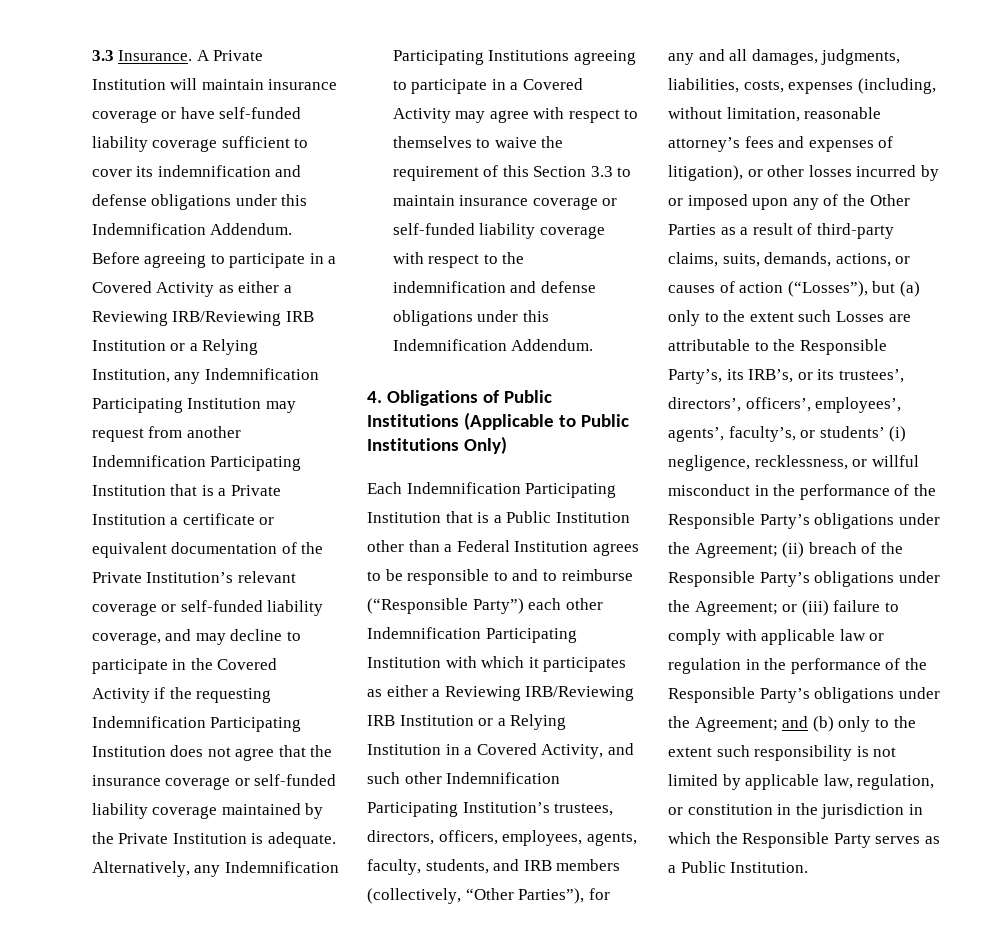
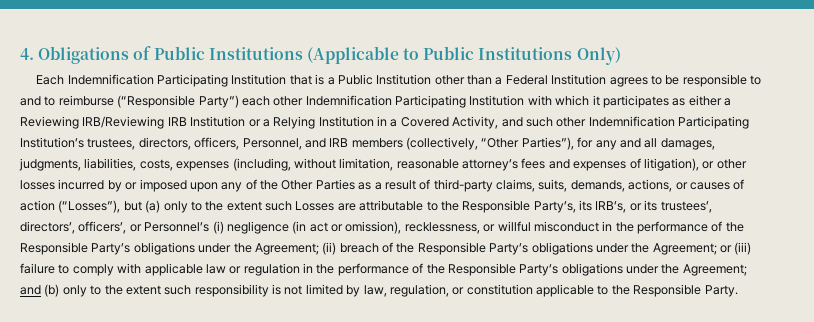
[91,50,264,61] [91,78,338,90] [91,107,302,123] [91,136,309,152] [91,165,302,177] [91,194,308,210] [91,223,293,235] [91,252,337,268] [91,281,292,297] [91,311,314,326] [91,339,259,355] [91,368,319,384] [91,398,296,413] [91,426,241,442] [91,455,302,471] [91,484,281,496] [91,513,275,525] [91,542,324,558] [91,571,296,583] [91,600,324,616] [91,629,301,645] [91,658,278,674] [91,687,272,703] [91,716,302,732] [91,745,333,761] [91,774,337,790] [91,803,324,819] [91,832,336,848] [91,861,339,877] [392,50,636,65] [392,78,583,94] [392,107,639,123] [392,136,564,148] [392,165,632,181] [392,195,618,210] [392,223,605,239] [392,252,525,268] [392,281,596,293] [392,310,549,326] [392,339,594,351] 3.3 Insurance. A Private Institution will maintain insurance coverage or have self-funded liability coverage sufficient to cover its indemnification and defense obligations under this Indemnification Addendum. Before agreeing to participate in a Covered Activity as either a Reviewing IRB/Reviewing IRB Institution or a Relying Institution, any Indemnification Participating Institution may request from another Indemnification Participating Institution that is a Private Institution a certificate or equivalent documentation of the Private Institution’s relevant coverage or self-funded liability coverage, and may decline to participate in the Covered Activity if the requesting Indemnification Participating Institution does not agree that the insurance coverage or self-funded liability coverage maintained by the Private Institution is adequate. Alternatively, any Indemnification Participating Institutions agreeing to participate in a Covered Activity may agree with respect to themselves to waive the requirement of this Section 3.3 to maintain insurance coverage or self-funded liability coverage with respect to the indemnification and defense obligations under this Indemnification Addendum. // -> (20, 54) none
[502,830,637,846] [367,859,489,875] employees, agents, faculty, students, -> [242,138,302,150] Personnel,
[815,397,902,413] [668,426,907,442] [668,455,750,471] employees’, agents’, faculty’s, or students’ (i) negligence, -> [129,221,402,234] or Personnel’s (i) negligence (in act or omission),
[745,774,820,790] applicable -> (361, 291) none
[777,803,923,819] [668,832,940,848] [668,861,809,873] in the jurisdiction in which the Responsible Party serves as a Public Institution. -> [536,284,738,297] applicable to the Responsible Party.

